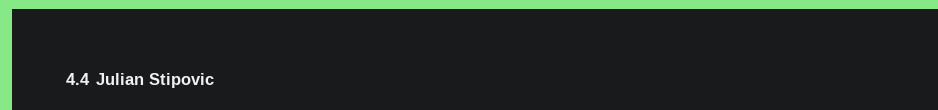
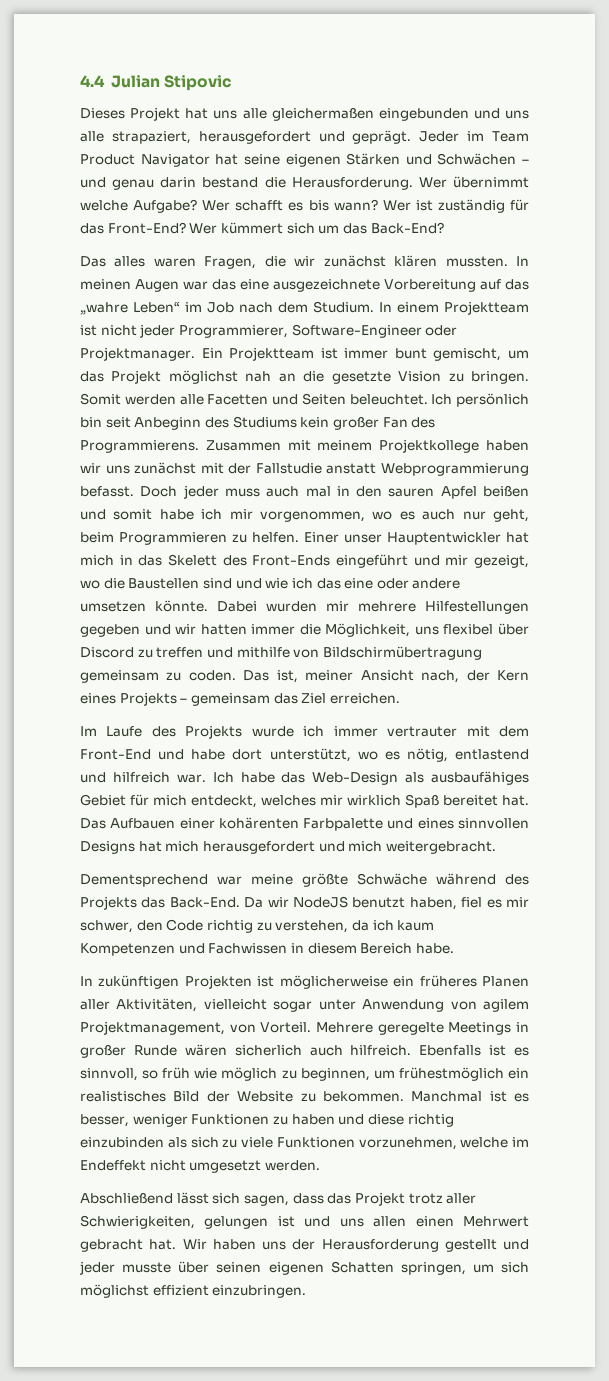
(214, 80) none -> [80,107,529,121] [80,130,529,144] [80,153,529,167] [80,176,529,190] [80,199,529,213] [80,222,444,234] [80,255,529,269] [80,279,529,292] [80,301,529,315] [80,324,458,338] [80,347,529,361] [80,370,530,384] [80,393,529,407] [80,416,436,430] [80,439,529,453] [80,462,529,476] [80,485,529,499] [80,509,529,522] [80,532,529,545] [80,554,529,568] [80,578,461,589] [80,600,529,614] [80,623,529,637] [80,646,482,660] [80,670,530,683] [80,692,400,706] [80,725,529,739] [80,748,529,762] [80,771,529,785] [80,794,529,808] [80,817,529,831] [80,841,496,854] [80,873,529,887] [80,896,529,910] [80,919,435,933] [80,943,454,956] [80,975,529,989] [80,998,529,1012] [80,1021,529,1035] [80,1044,529,1058] [80,1067,529,1081] [80,1091,529,1102] [80,1114,454,1127] [80,1137,529,1150] [80,1160,320,1173] [80,1192,477,1206] [80,1215,530,1229] [80,1239,529,1252] [79,1261,529,1275] [80,1284,307,1298] // Dieses Projekt hat uns alle gleichermaßen eingebunden und uns alle strapaziert, herausgefordert und geprägt. Jeder im Team Product Navigator hat seine eigenen Stärken und Schwächen – und genau darin bestand die Herausforderung. Wer übernimmt welche Aufgabe? Wer schafft es bis wann? Wer ist zuständig für das Front-End? Wer kümmert sich um das Back-End? // Das alles waren Fragen, die wir zunächst klären mussten. In meinen Augen war das eine ausgezeichnete Vorbereitung auf das „wahre Leben“ im Job nach dem Studium. In einem Projektteam ist nicht jeder Programmierer, Software-Engineer oder Projektmanager. Ein Projektteam ist immer bunt gemischt, um das Projekt möglichst nah an die gesetzte Vision zu bringen. Somit werden alle Facetten und Seiten beleuchtet. Ich persönlich bin seit Anbeginn des Studiums kein großer Fan des Programmierens. Zusammen mit meinem Projektkollege haben wir uns zunächst mit der Fallstudie anstatt Webprogrammierung befasst. Doch jeder muss auch mal in den sauren Apfel beißen und somit habe ich mir vorgenommen, wo es auch nur geht, beim Programmieren zu helfen. Einer unser Hauptentwickler hat mich in das Skelett des Front-Ends eingeführt und mir gezeigt, wo die Baustellen sind und wie ich das eine oder andere umsetzen könnte. Dabei wurden mir mehrere Hilfestellungen gegeben und wir hatten immer die Möglichkeit, uns flexibel über Discord zu treffen und mithilfe von Bildschirmübertragung gemeinsam zu coden. Das ist, meiner Ansicht nach, der Kern eines Projekts – gemeinsam das Ziel erreichen. // Im Laufe des Projekts wurde ich immer vertrauter mit dem Front-End und habe dort unterstützt, wo es nötig, entlastend und hilfreich war. Ich habe das Web-Design als ausbaufähiges Gebiet für mich entdeckt, welches mir wirklich Spaß bereitet hat. Das Aufbauen einer kohärenten Farbpalette und eines sinnvollen Designs hat mich herausgefordert und mich weitergebracht. // Dementsprechend war meine größte Schwäche während des Projekts das Back-End. Da wir NodeJS benutzt haben, fiel es mir schwer, den Code richtig zu verstehen, da ich kaum Kompetenzen und Fachwissen in diesem Bereich habe. // In zukünftigen Projekten ist möglicherweise ein früheres Planen aller Aktivitäten, vielleicht sogar unter Anwendung von agilem Projektmanagement, von Vorteil. Mehrere geregelte Meetings in großer Runde wären sicherlich auch hilfreich. Ebenfalls ist es sinnvoll, so früh wie möglich zu beginnen, um frühestmöglich ein realistisches Bild der Website zu bekommen. Manchmal ist es besser, weniger Funktionen zu haben und diese richtig einzubinden als sich zu viele Funktionen vorzunehmen, welche im Endeffekt nicht umgesetzt werden. // Abschließend lässt sich sagen, dass das Projekt trotz aller Schwierigkeiten, gelungen ist und uns allen einen Mehrwert gebracht hat. Wir haben uns der Herausforderung gestellt und jeder musste über seinen eigenen Schatten springen, um sich möglichst effizient einzubringen.

